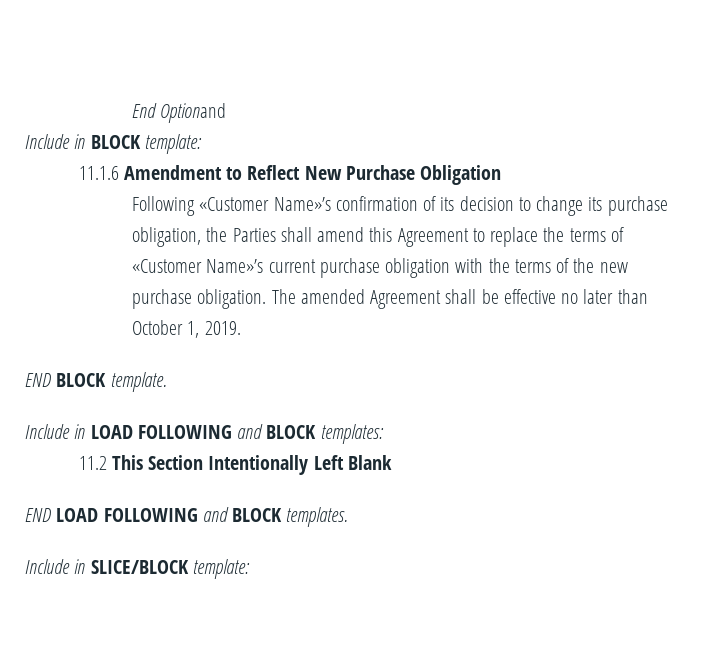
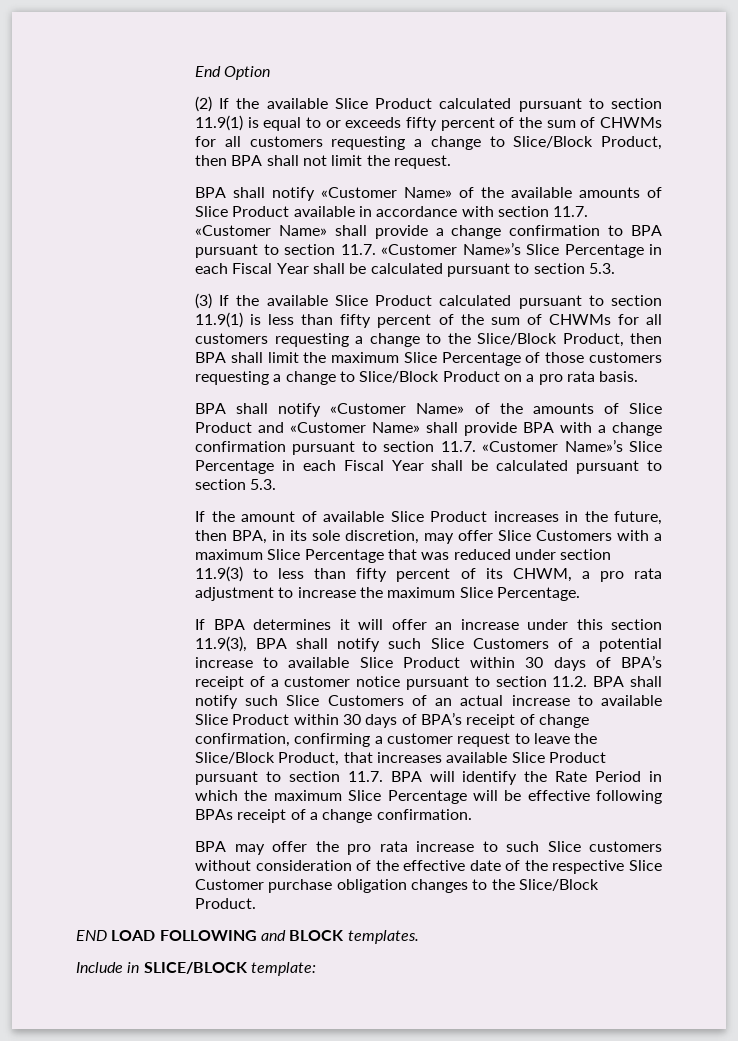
[160,103,227,123] [25,134,202,154] [78,165,502,185] [132,196,668,216] [132,227,624,247] [132,258,628,278] [132,289,648,309] [132,320,241,338] [25,372,167,392] [25,424,384,444] [78,455,392,475] Optionand // Include in BLOCK template: // 11.1.6 Amendment to Reflect New Purchase Obligation // Following «Customer Name»’s confirmation of its decision to change its purchase obligation, the Parties shall amend this Agreement to replace the terms of «Customer Name»’s current purchase obligation with the terms of the new purchase obligation. The amended Agreement shall be effective no later than October 1, 2019. // END BLOCK template. // Include in LOAD FOLLOWING and BLOCK templates: // 11.2 This Section Intentionally Left Blank -> [224,66,271,80] [195,96,663,112] [195,115,662,131] [195,136,663,150] [195,155,451,169] [195,187,662,201] [195,206,589,217] [195,225,662,239] [195,242,662,258] [195,263,615,277] [195,293,663,309] [195,312,663,328] [195,333,662,347] [195,352,662,366] [195,371,639,385] [195,403,662,417] [195,422,662,436] [195,439,662,455] [195,460,663,474] [195,479,277,490] [195,511,662,525] [195,530,662,544] [195,549,612,563] [195,566,663,582] [195,587,580,601] [195,619,662,630] [195,636,663,652] [195,655,662,671] [195,676,662,690] [195,695,662,709] [195,712,589,728] [195,733,598,747] [195,752,606,766] [195,771,662,785] [195,790,663,804] [195,809,472,823] [195,841,662,855] [195,860,662,874] [195,879,599,893] [195,898,257,909] Option // (2) If the available Slice Product calculated pursuant to section 11.9(1) is equal to or exceeds fifty percent of the sum of CHWMs for all customers requesting a change to Slice/Block Product, then BPA shall not limit the request. // BPA shall notify «Customer Name» of the available amounts of Slice Product available in accordance with section 11.7. «Customer Name» shall provide a change confirmation to BPA pursuant to section 11.7. «Customer Name»’s Slice Percentage in each Fiscal Year shall be calculated pursuant to section 5.3. // (3) If the available Slice Product calculated pursuant to section 11.9(1) is less than fifty percent of the sum of CHWMs for all customers requesting a change to the Slice/Block Product, then BPA shall limit the maximum Slice Percentage of those customers requesting a change to Slice/Block Product on a pro rata basis. // BPA shall notify «Customer Name» of the amounts of Slice Product and «Customer Name» shall provide BPA with a change confirmation pursuant to section 11.7. «Customer Name»’s Slice Percentage in each Fiscal Year shall be calculated pursuant to section 5.3. // If the amount of available Slice Product increases in the future, then BPA, in its sole discretion, may offer Slice Customers with a maximum Slice Percentage that was reduced under section 11.9(3) to less than fifty percent of its CHWM, a pro rata adjustment to increase the maximum Slice Percentage. // If BPA determines it will offer an increase under this section 11.9(3), BPA shall notify such Slice Customers of a potential increase to available Slice Product within 30 days of BPA’s receipt of a customer notice pursuant to section 11.2. BPA shall notify such Slice Customers of an actual increase to available Slice Product within 30 days of BPA’s receipt of change confirmation, confirming a customer request to leave the Slice/Block Product, that increases available Slice Product pursuant to section 11.7. BPA will identify the Rate Period in which the maximum Slice Percentage will be effective following BPAs receipt of a change confirmation. // BPA may offer the pro rata increase to such Slice customers without consideration of the effective date of the respective Slice Customer purchase obligation changes to the Slice/Block Product.

